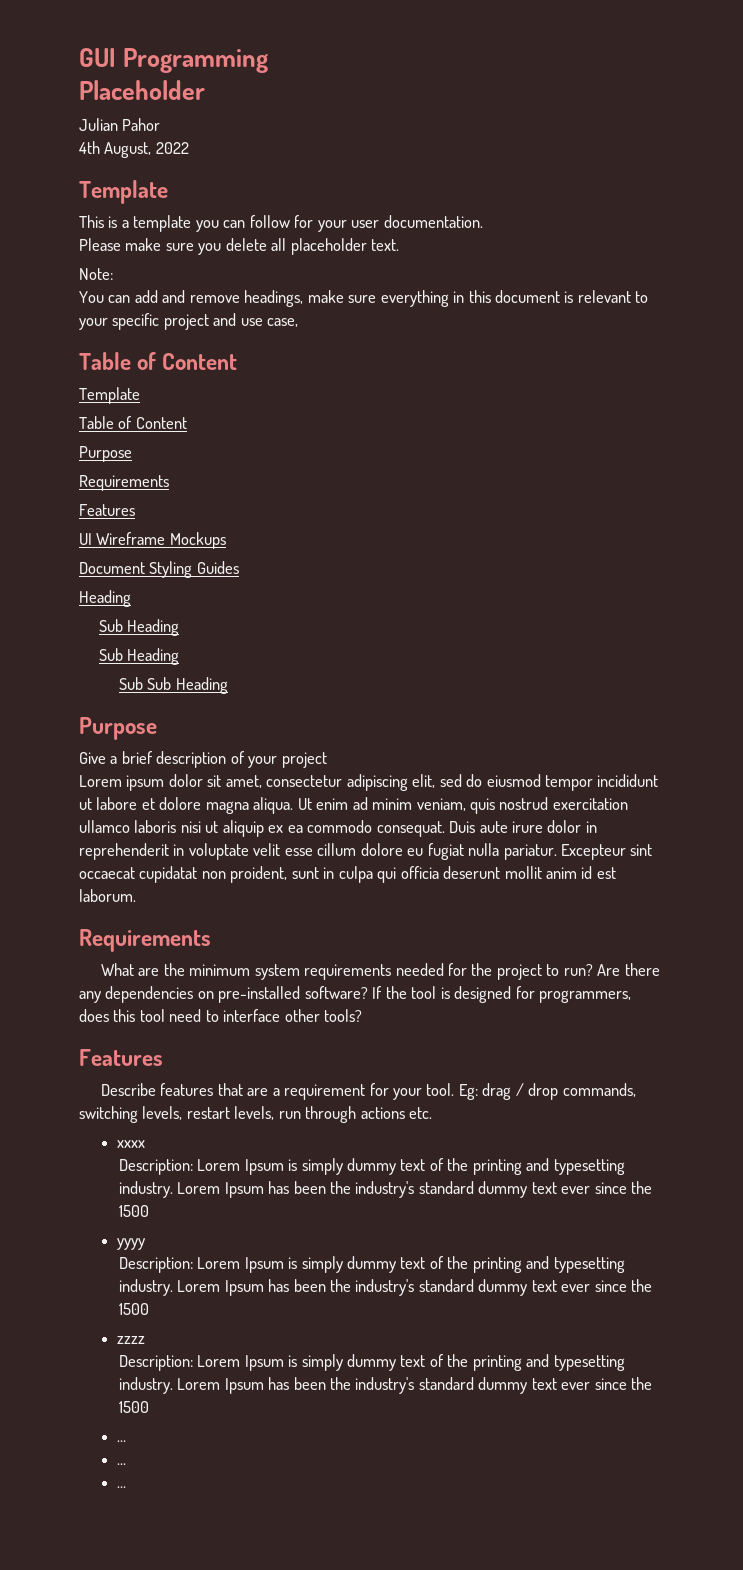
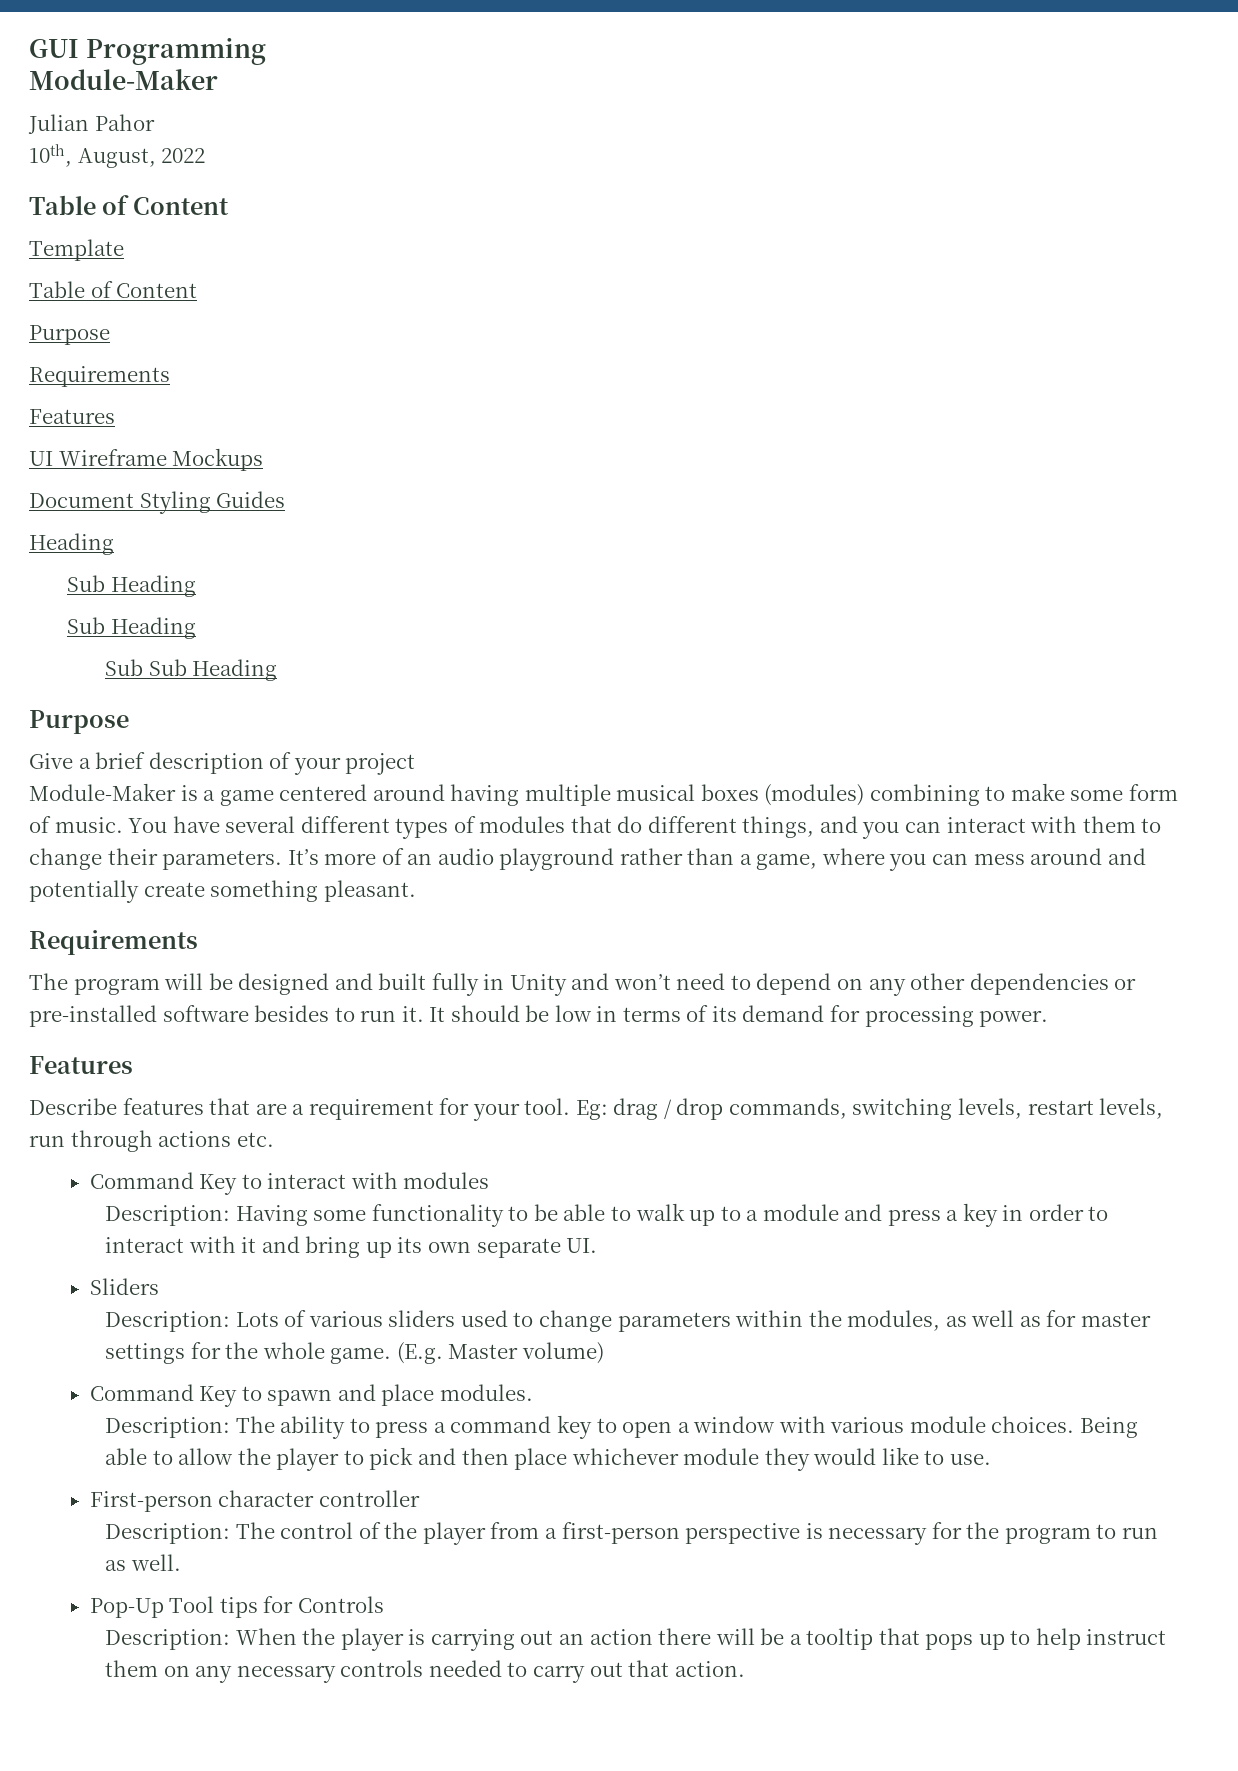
[79,80,205,100] Placeholder -> [29,69,218,90] Module-Maker
[79,141,100,154] 4th -> [29,144,72,167] 10th,
[79,180,168,204] [79,215,483,232] [79,238,400,255] [79,268,113,280] [79,290,649,307] [79,313,299,330] // Template // This is a template you can follow for your user documentation. // Please make sure you delete all placeholder text. // Note: // You can add and remove headings, make sure everything in this document is relevant to your specific project and use case, -> (206, 155) none
[79,774,659,791] [79,797,628,814] [79,820,597,837] [79,843,653,860] [79,866,616,883] [79,889,136,902] [79,929,211,952] [100,963,660,980] [79,986,632,1003] [79,1009,363,1022] Lorem ipsum dolor sit amet, consectetur adipiscing elit, sed do eiusmod tempor incididunt ut labore et dolore magna aliqua. Ut enim ad minim veniam, quis nostrud exercitation ullamco laboris nisi ut aliquip ex ea commodo consequat. Duis aute irure dolor in reprehenderit in voluptate velit esse cillum dolore eu fugiat nulla pariatur. Excepteur sint occaecat cupidatat non proident, sunt in culpa qui officia deserunt mollit anim id est laborum. // Requirements // What are the minimum system requirements needed for the project to run? Are there any dependencies on pre-installed software? If the tool is designed for programmers, does this tool need to interface other tools? -> [29,783,1179,806] [29,816,1162,839] [29,848,1146,871] [29,880,416,903] [29,930,198,955] [29,973,1137,996] [29,1005,1049,1027] Module-Maker is a game centered around having multiple musical boxes (modules) combining to make some form of music. You have several different types of modules that do different things, and you can interact with them to change their parameters. It’s more of an audio playground rather than a game, where you can mess around and potentially create something pleasant. // Requirements // The program will be designed and built fully in Unity and won’t need to depend on any other dependencies or pre-installed software besides to run it. It should be low in terms of its demand for processing power.
[117,1140,146,1148] [118,1158,625,1175] [118,1181,653,1198] [118,1205,149,1217] [117,1238,146,1250] [118,1256,625,1273] [118,1279,653,1296] [118,1303,149,1315] [117,1336,146,1344] [118,1354,625,1371] [118,1377,653,1394] [118,1401,149,1413] [117,1440,127,1442] [117,1463,127,1465] [117,1486,127,1488] xxxx // Description: Lorem Ipsum is simply dummy text of the printing and typesetting industry. Lorem Ipsum has been the industry's standard dummy text ever since the 1500 // yyyy // Description: Lorem Ipsum is simply dummy text of the printing and typesetting industry. Lorem Ipsum has been the industry's standard dummy text ever since the 1500 // zzzz // Description: Lorem Ipsum is simply dummy text of the printing and typesetting industry. Lorem Ipsum has been the industry's standard dummy text ever since the 1500 // … // … // … -> [89,1172,490,1195] [105,1203,1109,1227] [105,1236,598,1258] [89,1278,159,1295] [105,1310,1151,1332] [105,1342,605,1364] [89,1384,533,1407] [105,1415,1138,1439] [105,1447,991,1471] [89,1490,420,1512] [105,1522,1158,1545] [105,1554,181,1571] [89,1596,384,1618] [105,1628,1167,1651] [105,1660,745,1683] Command Key to interact with modules // Description: Having some functionality to be able to walk up to a module and press a key in order to interact with it and bring up its own separate UI. // Sliders // Description: Lots of various sliders used to change parameters within the modules, as well as for master settings for the whole game. (E.g. Master volume) // Command Key to spawn and place modules. // Description: The ability to press a command key to open a window with various module choices. Being able to allow the player to pick and then place whichever module they would like to use. // First-person character controller // Description: The control of the player from a first-person perspective is necessary for the program to run as well. // Pop-Up Tool tips for Controls // Description: When the player is carrying out an action there will be a tooltip that pops up to help instruct them on any necessary controls needed to carry out that action.

